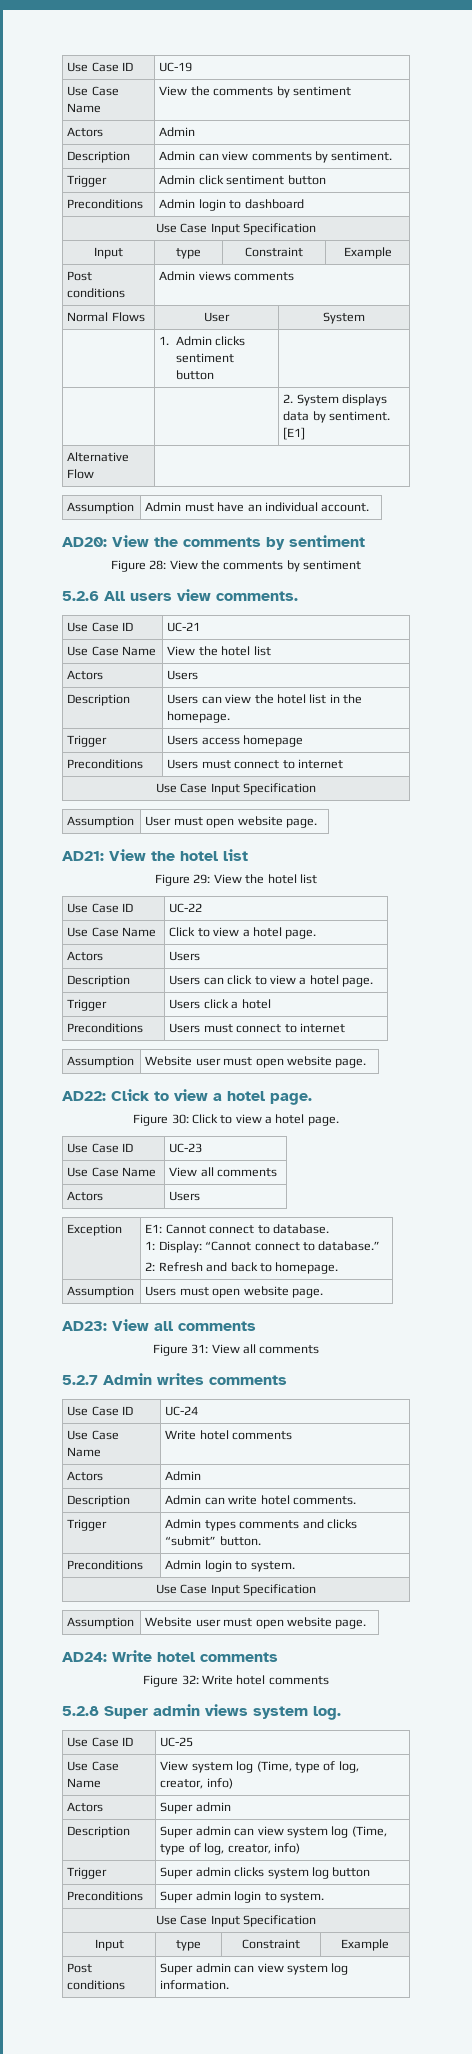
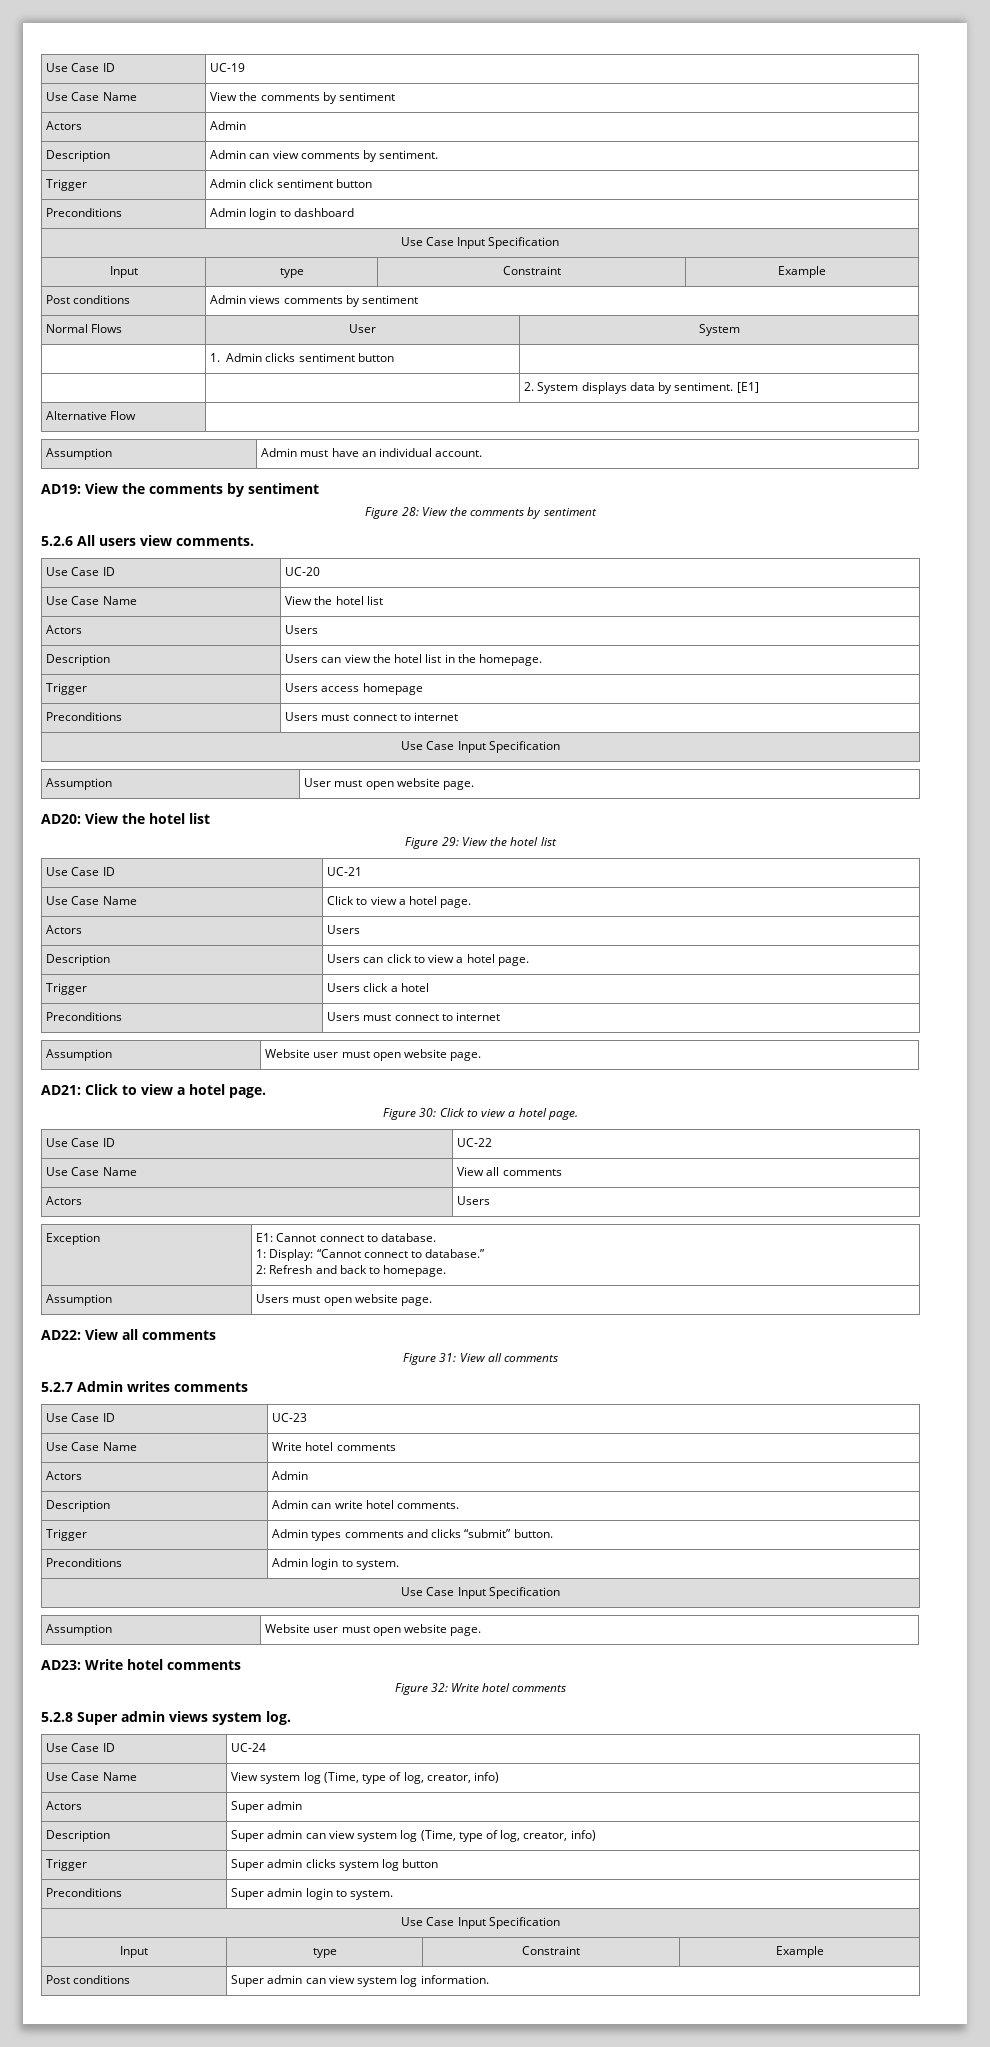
(295, 276) none -> [345,295,419,307] by sentiment
[62,537,107,547] AD20: -> [41,484,81,494] AD19:
[167,622,201,632] UC-21 -> [285,567,321,576] UC-20
[62,851,104,861] AD21: -> [41,814,81,824] AD20:
[169,903,203,913] UC-22 -> [327,867,363,876] UC-21
[62,1091,106,1101] AD22: -> [41,1085,81,1095] AD21:
[169,1143,203,1153] UC-23 -> [457,1138,493,1147] UC-22
[62,1321,107,1331] AD23: -> [41,1330,81,1340] AD22:
[165,1406,199,1416] UC-24 -> [272,1413,308,1422] UC-23
[62,1652,107,1662] AD24: -> [41,1660,81,1670] AD23:
[160,1737,194,1747] UC-25 -> [231,1743,267,1752] UC-24

